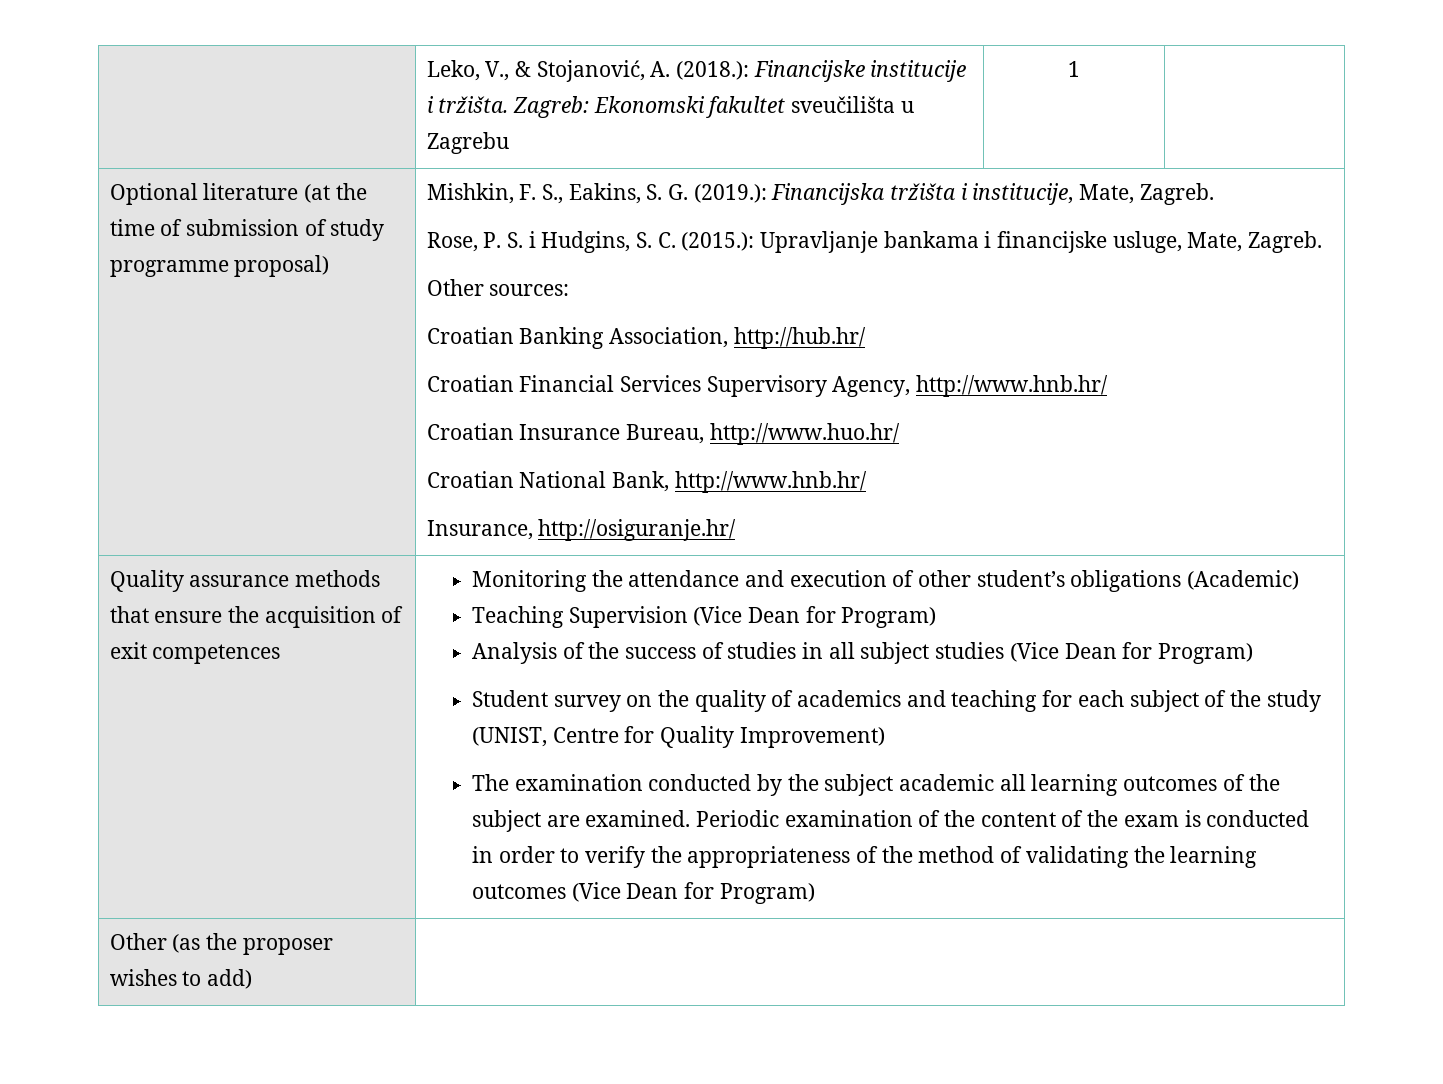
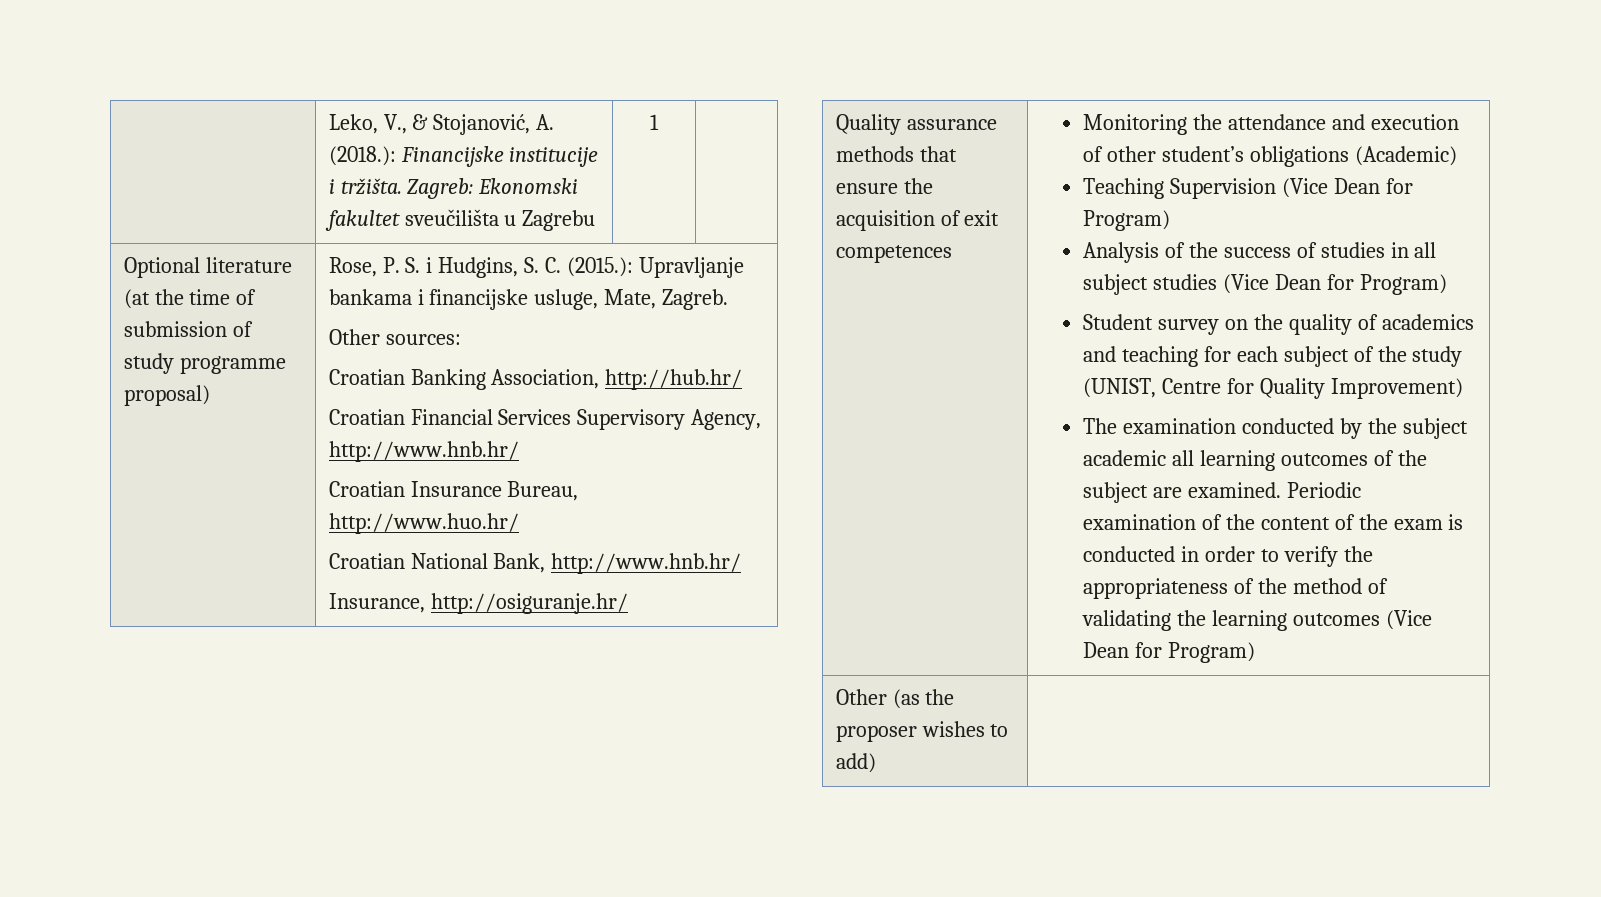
[426,183,1214,205] Mishkin, F. S., Eakins, S. G. (2019.): Financijska tržišta i institucije, Mate, Zagreb. // -> (210, 395) none

